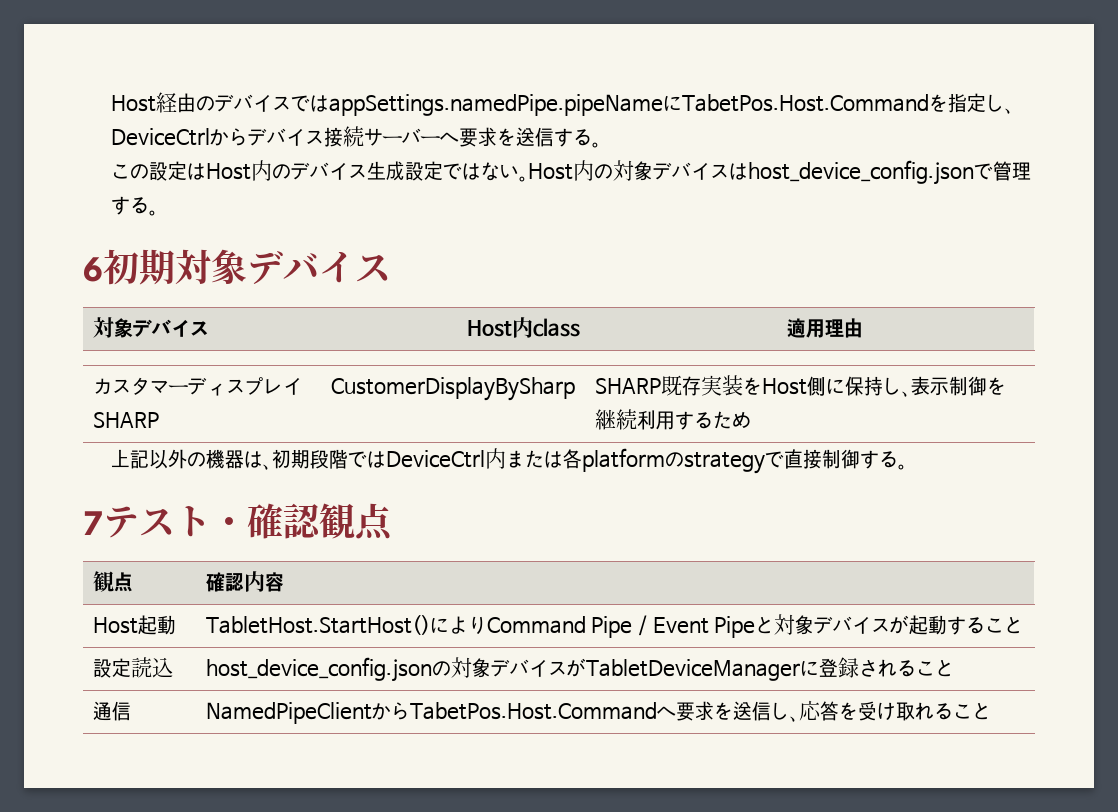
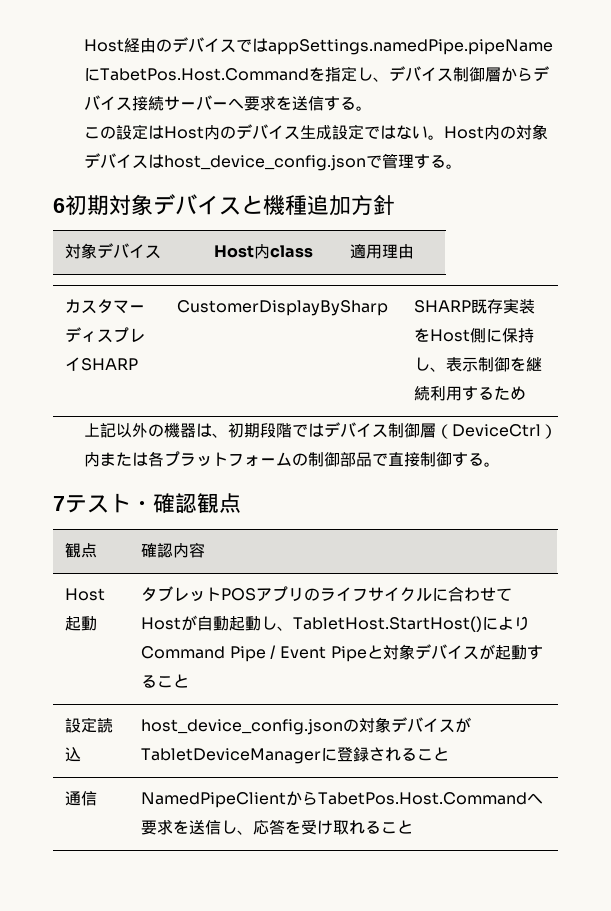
[110,128,210,146] DeviceCtrl -> [388,66,501,82] デバイス制御層
(391, 268) none -> [241,195,395,216] と機種追加方針
[385,448,765,474] DeviceCtrl内または各platformのstrategy -> [323,422,557,439] [83,451,372,467] デバイス制御層（DeviceCtrl）内または各プラットフォームの制御部品
(176, 625) none -> [141,586,513,602] [141,615,294,631] タブレットPOSアプリのライフサイクルに合わせてHostが自動起動し、

